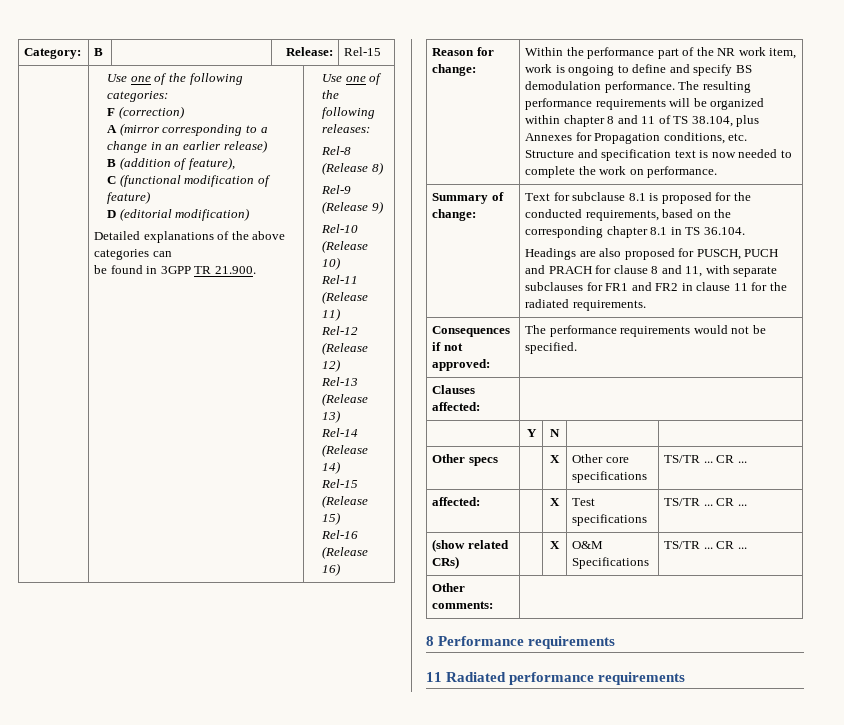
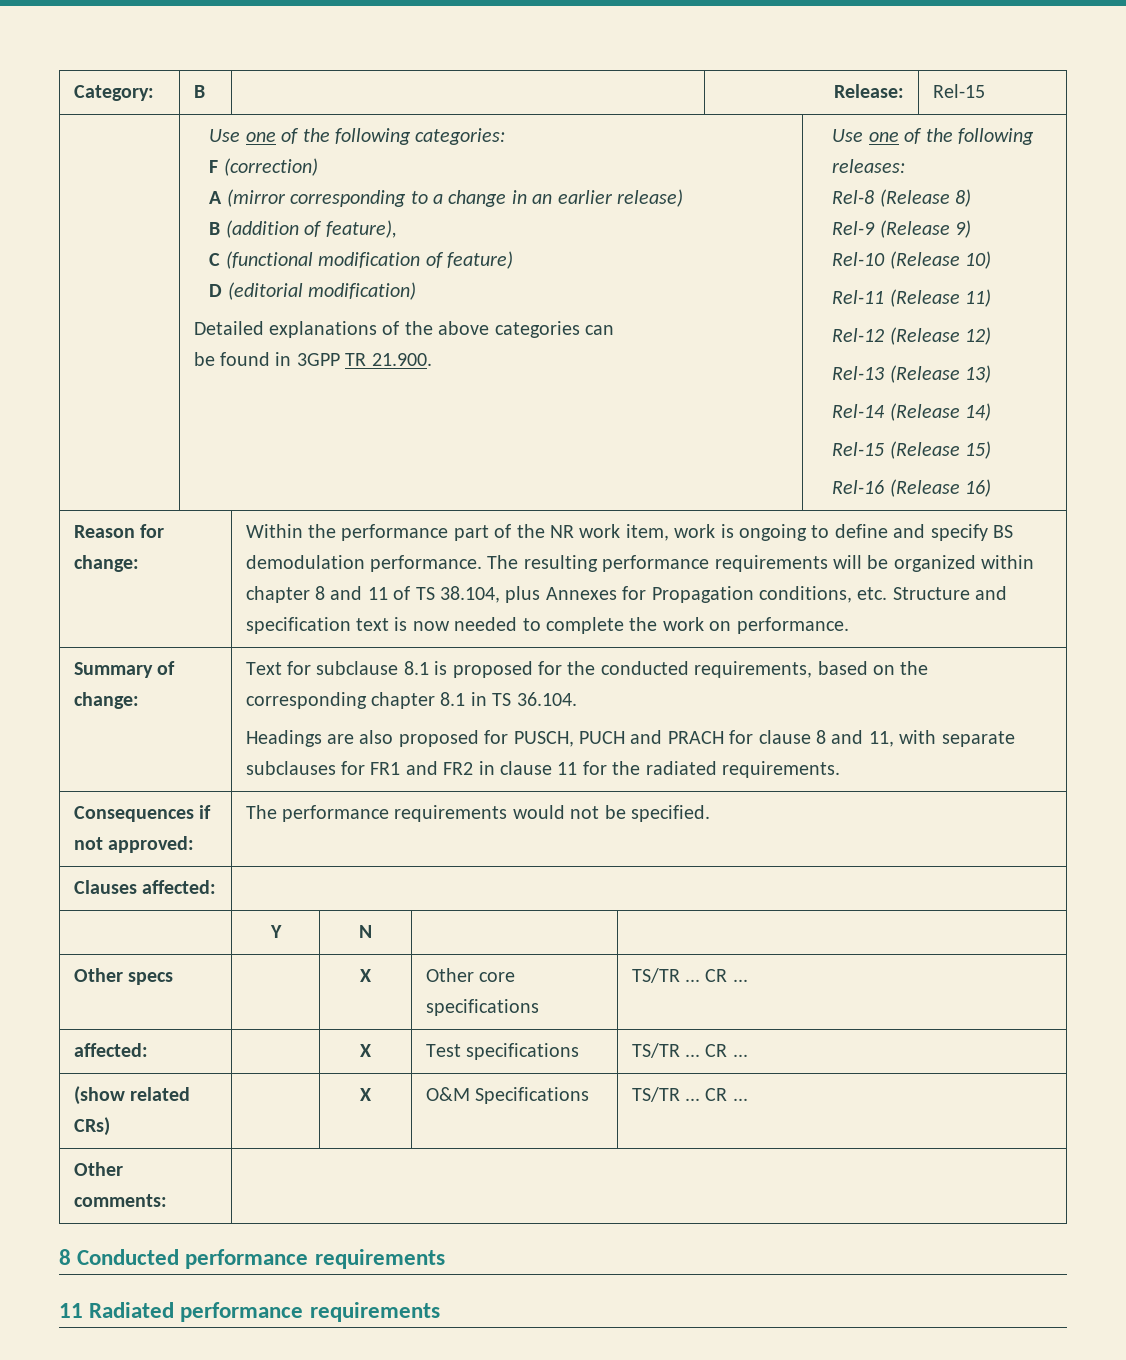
[438,636,525,646] Performance -> [77,1249,309,1269] Conducted performance

